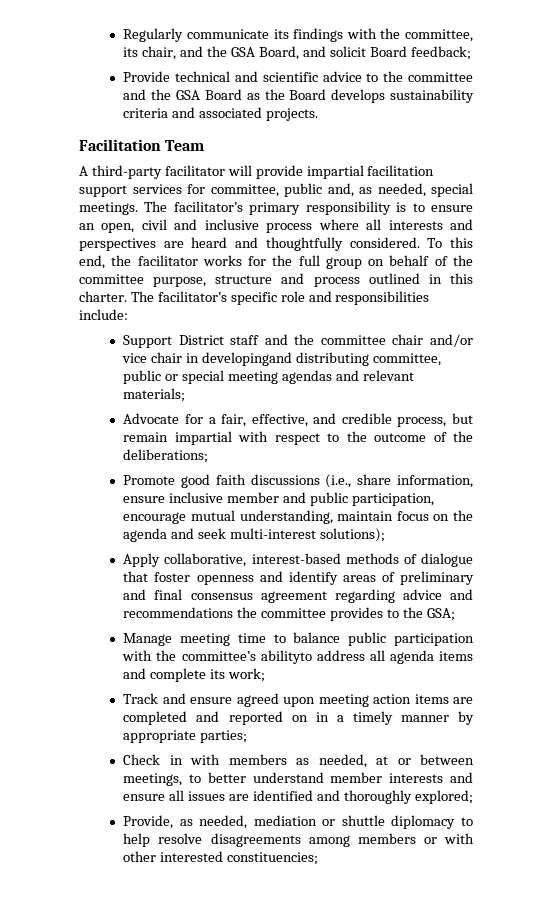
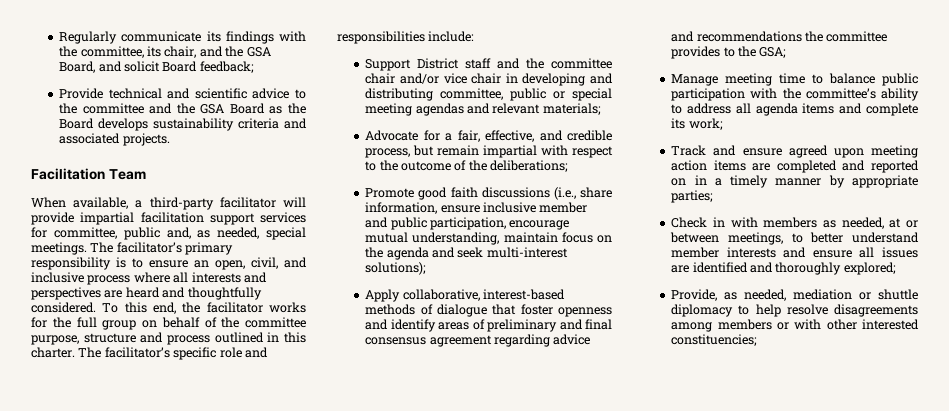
[79,166,88,176] A -> [31,197,143,209] When available, a
[141,219,167,230] civil -> [251,257,278,269] civil,
[202,352,293,366] developingand -> [522,73,613,86] developing and
[260,650,312,664] abilityto -> [881,88,919,101] [671,104,683,114] ability to

